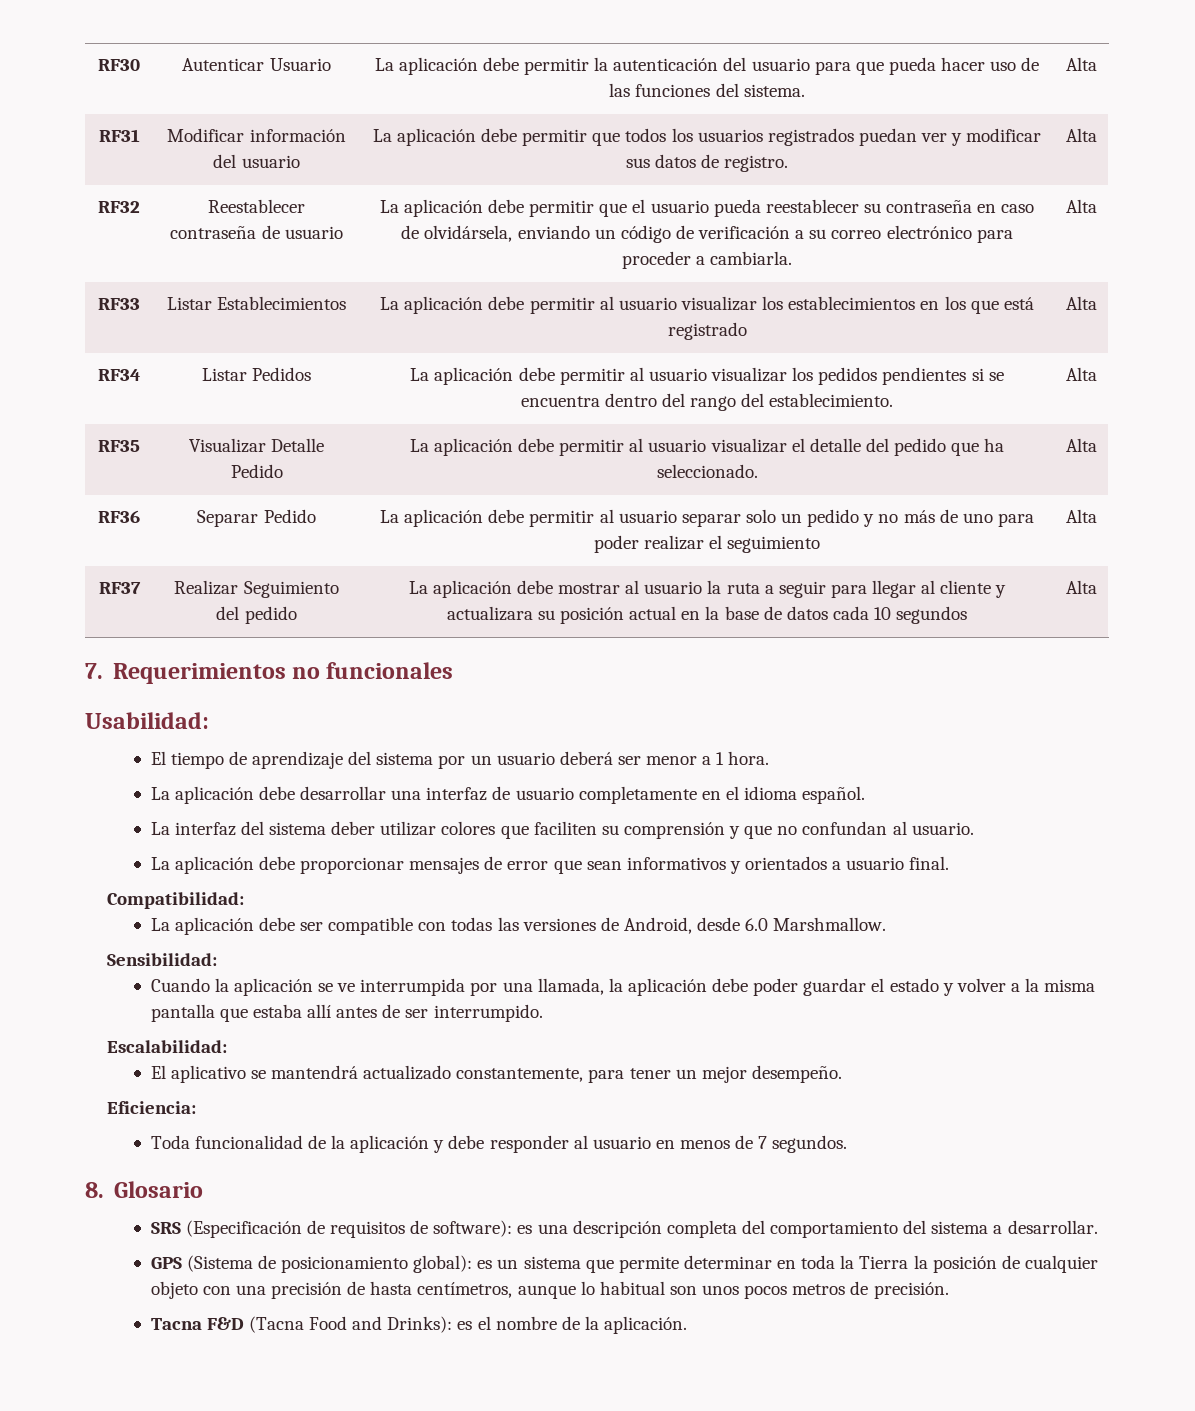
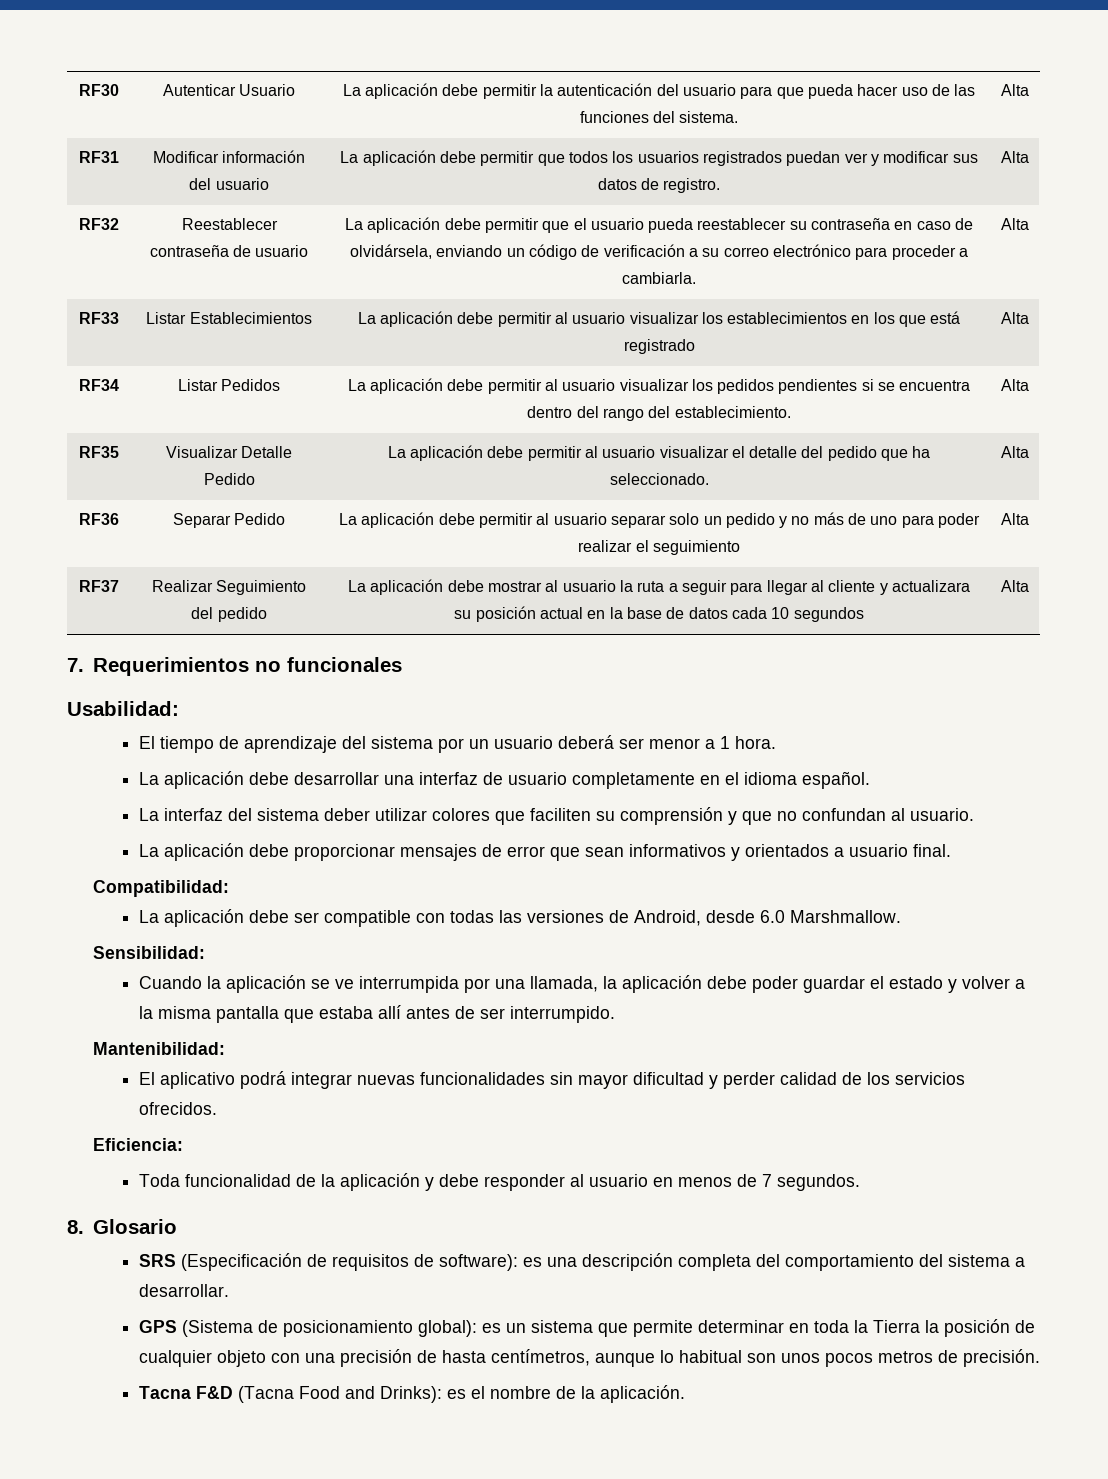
[107,1040,228,1053] Escalabilidad: -> [93,1042,226,1055] Mantenibilidad:
[250,1065,842,1083] se mantendrá actualizado constantemente, para tener un mejor desempeño. -> [239,1071,965,1089] [138,1102,217,1115] podrá integrar nuevas funcionalidades sin mayor dificultad y perder calidad de los servicios ofrecidos.

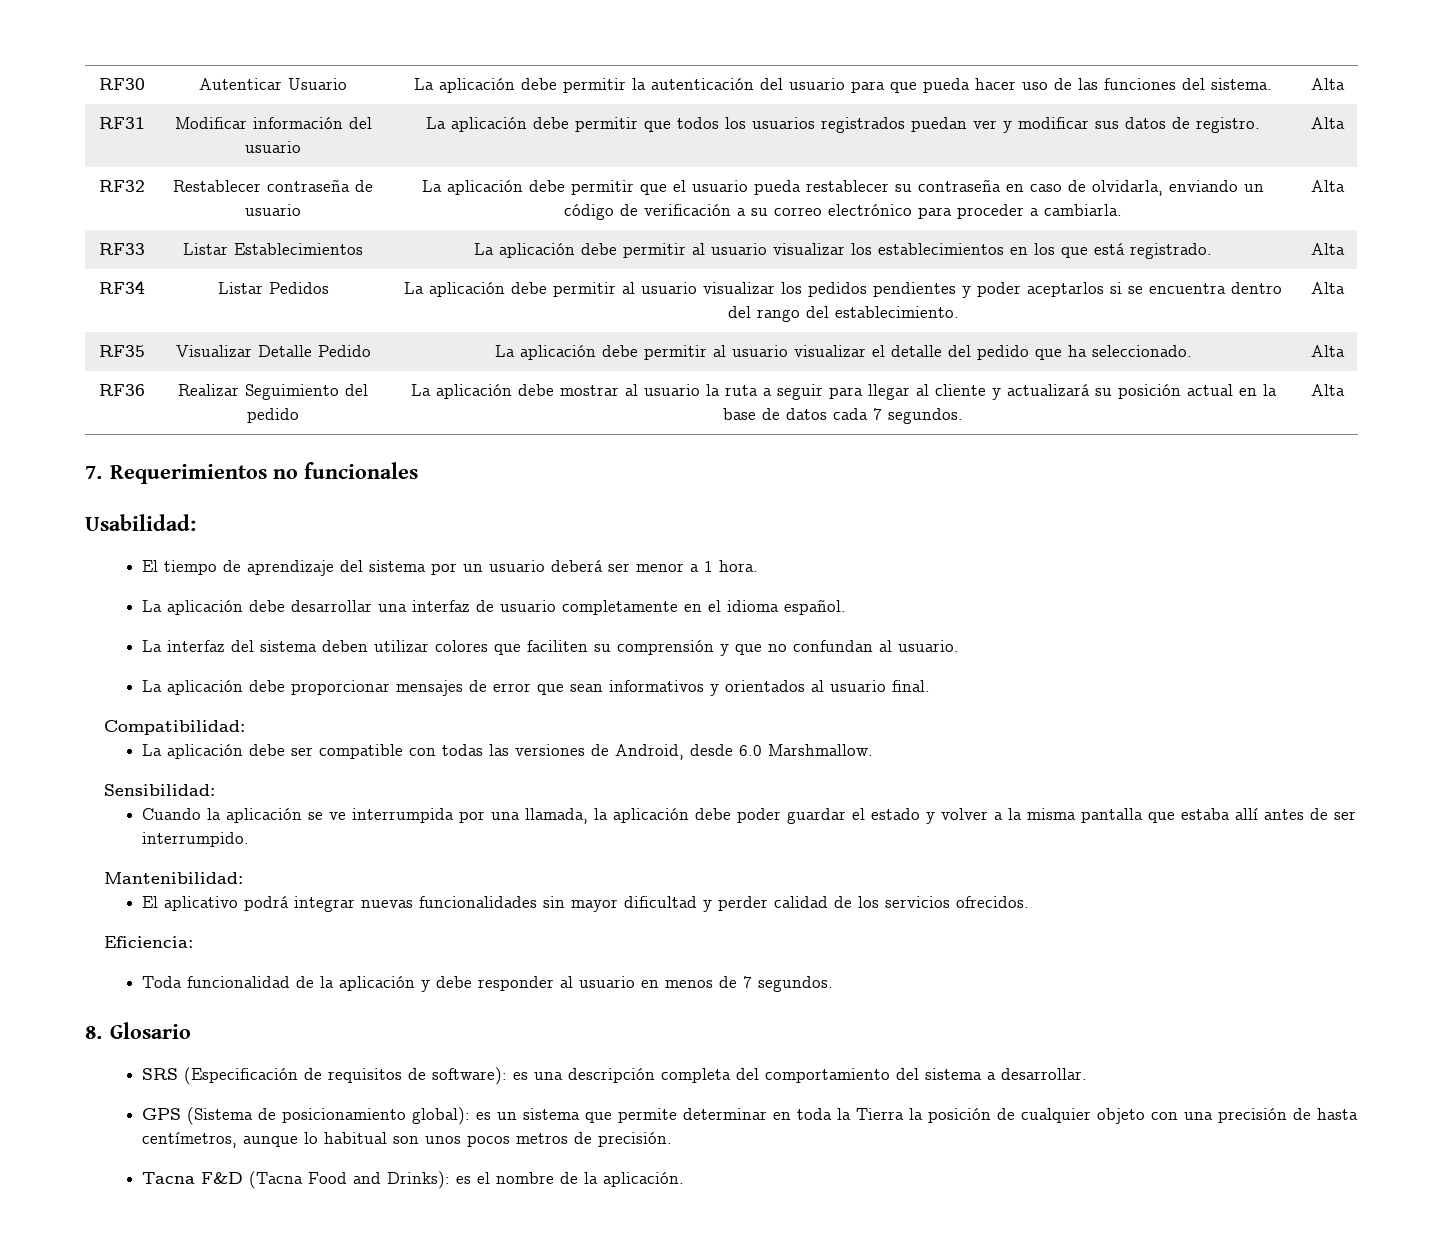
[181,218,278,230] Reestablecer -> [173,180,261,192] Restablecer
[697,218,787,230] reestablecer -> [806,180,890,192] restablecer
[350,244,433,259] olvidársela, -> [1092,180,1163,196] olvidarla,
[623,339,695,354] registrado -> [1130,243,1212,259] registrado.
(858, 386) none -> [962,282,1104,298] y poder aceptarlos
[172,513,286,528] [338,512,981,528] [578,540,740,555] [1000,513,1029,525] [78,580,119,592] | Separar Pedido | La aplicación debe permitir al usuario separar solo un pedido y no más de uno para poder realizar el seguimiento | Alta // RF37 -> (145, 390) none
[891,580,970,592] actualizara -> [1006,384,1090,396] actualizará
[771,607,864,622] 10 segundos -> [873,408,964,424] 7 segundos.
[323,808,370,821] deber -> [321,640,368,652] deben
[833,847,844,857] a -> [810,680,824,692] al

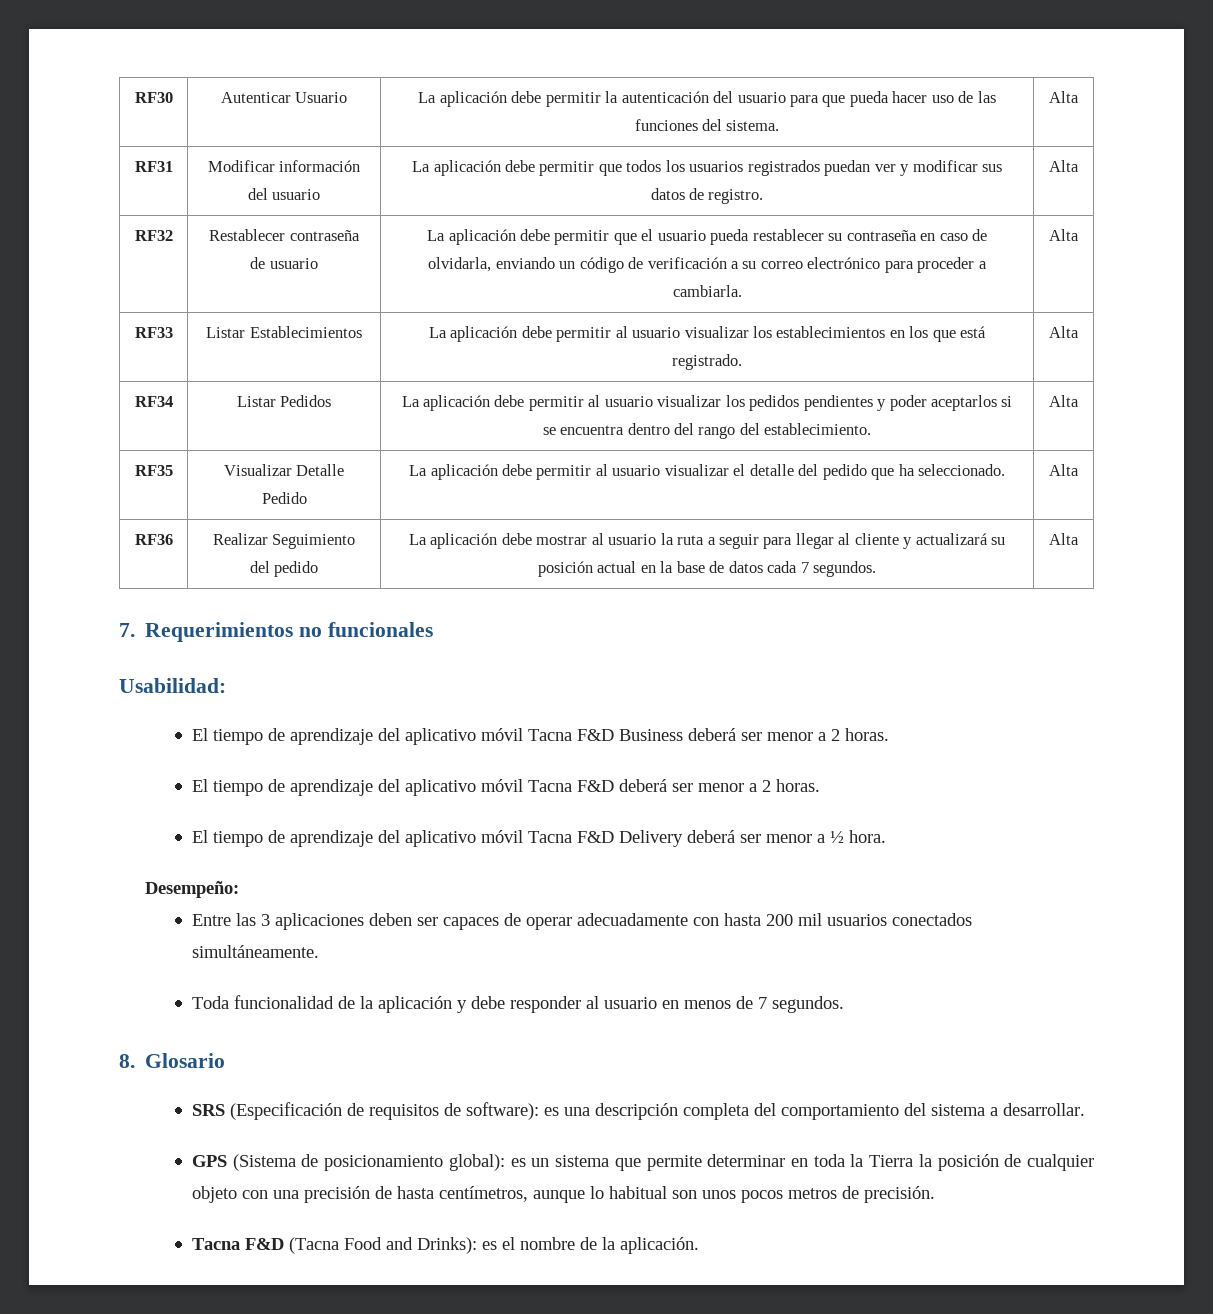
[368,560,758,575] [141,599,846,615] [141,640,959,656] [141,680,930,696] [104,720,246,735] [141,744,873,760] [104,784,216,796] [141,808,1356,824] [141,832,249,847] [104,872,244,884] [141,896,1029,912] [104,936,194,948] sistema por un usuario deberá ser menor a 1 hora. // La aplicación debe desarrollar una interfaz de usuario completamente en el idioma español. // La interfaz del sistema deben utilizar colores que faciliten su comprensión y que no confundan al usuario. // La aplicación debe proporcionar mensajes de error que sean informativos y orientados al usuario final. // Compatibilidad: // La aplicación debe ser compatible con todas las versiones de Android, desde 6.0 Marshmallow. // Sensibilidad: // Cuando la aplicación se ve interrumpida por una llamada, la aplicación debe poder guardar el estado y volver a la misma pantalla que estaba allí antes de ser interrumpido. // Mantenibilidad: // El aplicativo podrá integrar nuevas funcionalidades sin mayor dificultad y perder calidad de los servicios ofrecidos. // Eficiencia: -> [405,728,890,745] [192,779,821,796] [192,830,887,847] [145,881,240,898] [192,913,973,930] [192,945,320,958] aplicativo móvil Tacna F&D Business deberá ser menor a 2 horas. // El tiempo de aprendizaje del aplicativo móvil Tacna F&D deberá ser menor a 2 horas. // El tiempo de aprendizaje del aplicativo móvil Tacna F&D Delivery deberá ser menor a ½ hora. // Desempeño: // Entre las 3 aplicaciones deben ser capaces de operar adecuadamente con hasta 200 mil usuarios conectados simultáneamente.

